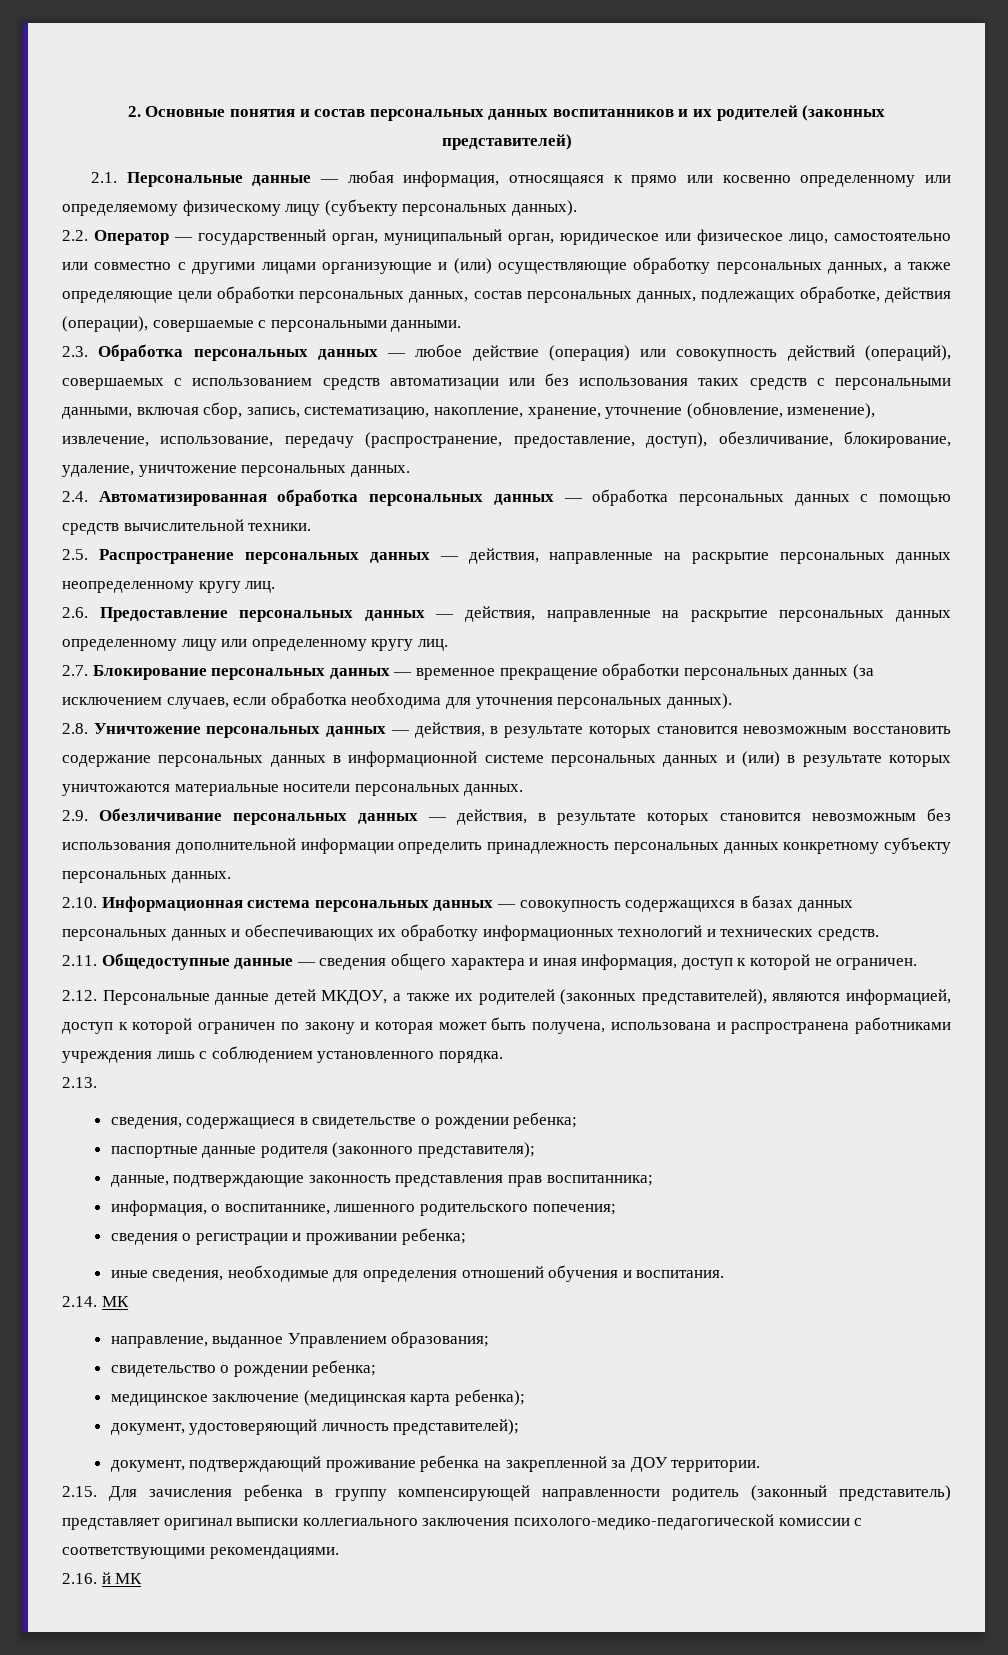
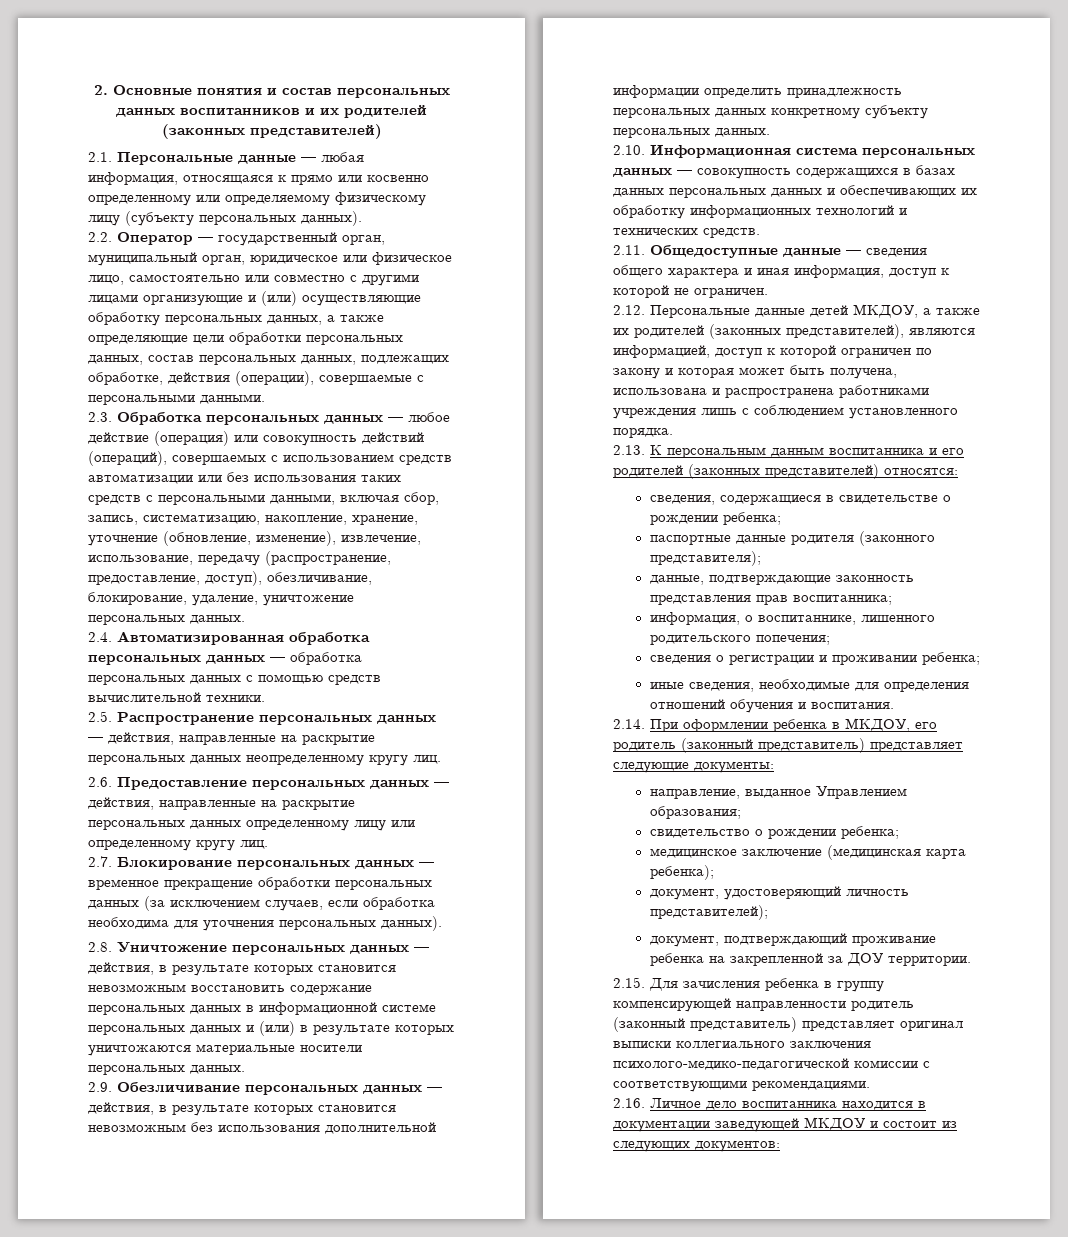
(97, 1082) none -> [650,445,964,458] [613,464,958,479] К персональным данным воспитанника и его родителей (законных представителей) относятся:
[101,1296,129,1307] МК -> [650,718,937,732] [613,738,963,753] [613,761,774,773] При оформлении ребенка в МКДОУ, его родитель (законный представитель) представляет следующие документы:
[101,1572,143,1584] й МК -> [650,1098,926,1110] [613,1117,957,1132] [613,1140,780,1152] Личное дело воспитанника находится в документации заведующей МКДОУ и состоит из следующих документов:

